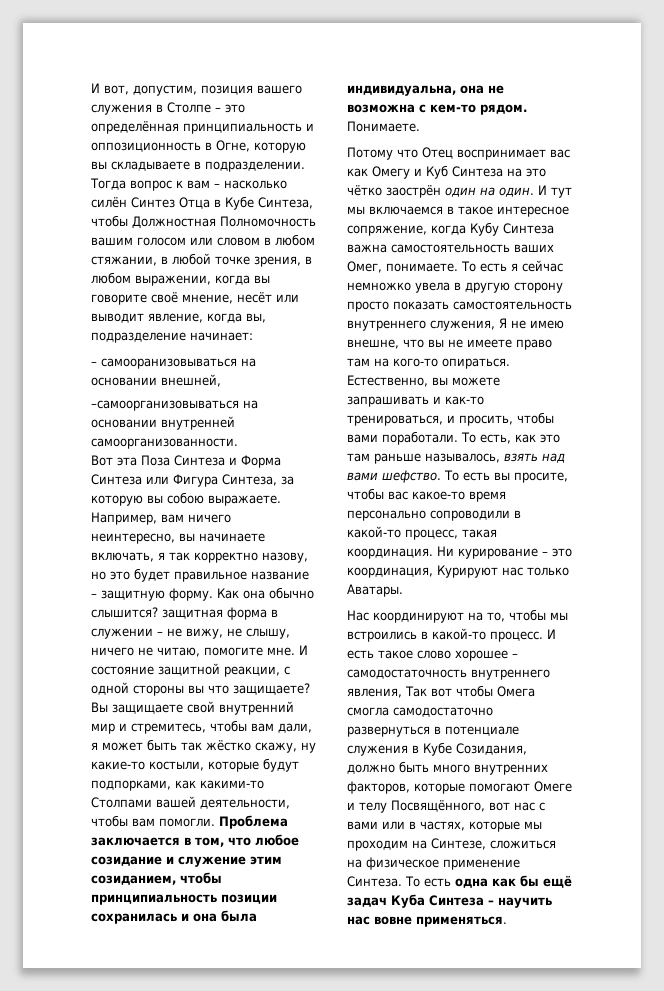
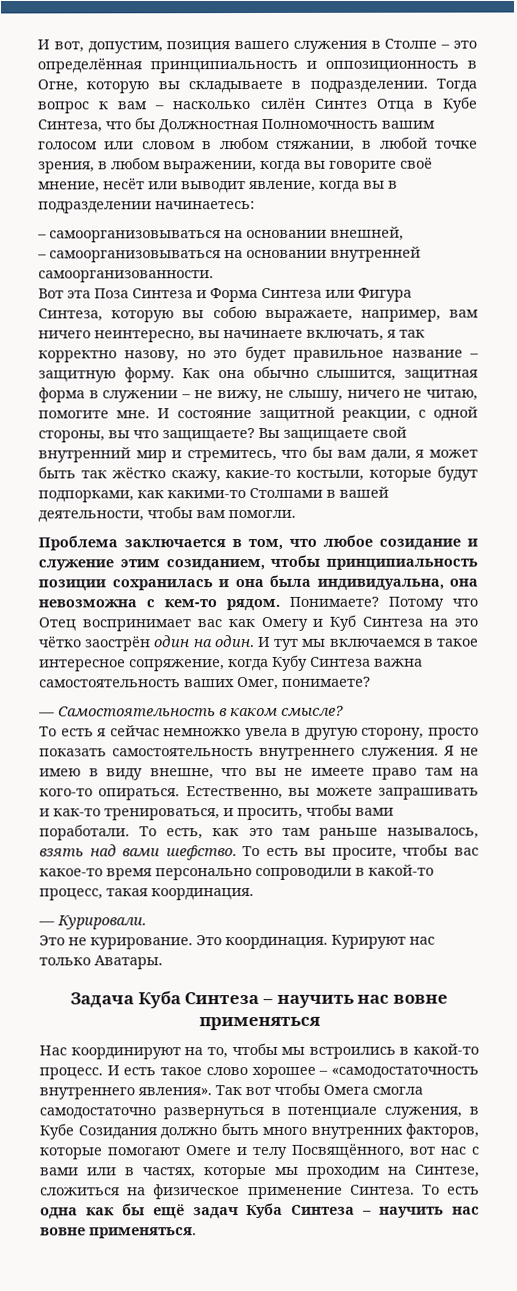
[91,215,128,227] чтобы -> [105,117,156,130] что бы
[246,313,266,323] [91,332,253,343] [91,358,237,369] вы, подразделение начинает: // – самооранизовываться -> [363,180,398,189] [38,201,255,214] [37,230,221,243] вы в подразделении начинаетесь: // – самоорганизовываться
[91,400,239,411] –самоорганизовываться -> [37,250,221,263] – самоорганизовываться
[281,476,294,485] за -> (103, 315) none
[208,495,281,506] [91,512,157,525] выражаете. Например, -> [264,309,441,322] выражаете, например,
[91,607,158,618] слышится? -> [316,369,397,381] слышится,
[133,685,184,696] стороны -> [38,430,105,443] стороны,
[210,720,247,732] чтобы -> [281,445,333,458] что бы
[301,742,316,753] ну -> (221, 476) none
(152, 802) none -> [326,489,336,498] в
(215, 822) none -> (296, 514) //
[488,85,504,94] [347,104,415,113] не возможна -> [38,599,137,608] невозможна
[347,121,420,132] Понимаете. // -> [289,596,379,607] Понимаете?
[386,263,458,272] понимаете. -> [282,676,371,687] [38,705,344,717] понимаете? // — Самостоятельность в каком смысле? //
[514,282,563,293] сторону -> [361,727,425,740] сторону,
[430,320,495,331] служения, -> [360,747,439,760] служения.
(564, 324) none -> [88,768,143,781] в виду
[437,546,572,559] [347,565,569,578] [347,584,403,597] Ни курирование – это координация, Курируют нас только Аватары. -> [38,915,147,930] [39,934,435,950] [39,955,163,970] [70,991,448,1009] [198,1016,321,1031] // — Курировали. // Это не курирование. Это координация. Курируют нас только Аватары. // Задача Куба Синтеза – научить нас вовне применяться
[347,669,550,680] [347,688,402,698] самодостаточность внутреннего явления, -> [331,1066,479,1079] [39,1087,212,1100] «самодостаточность внутреннего явления».
[347,742,527,756] служения в Кубе Созидания, -> [384,1106,480,1119] [39,1123,157,1140] служения, в Кубе Созидания

